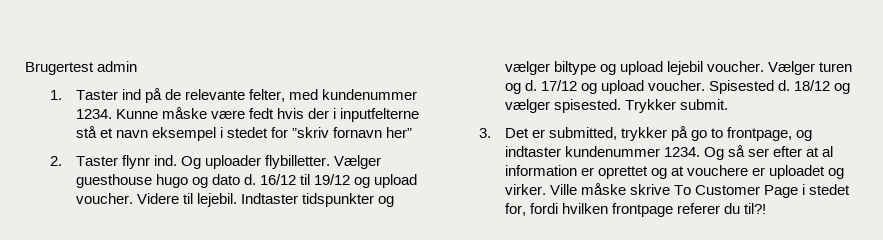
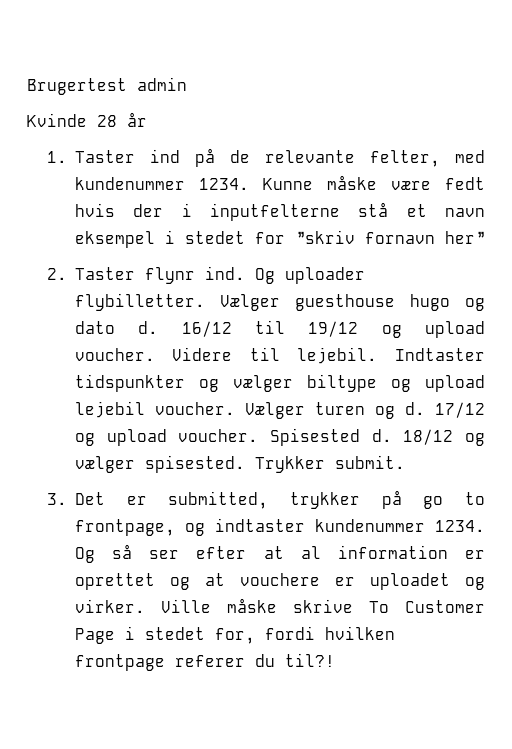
(138, 66) none -> [27,112,147,127] // Kvinde 28 år

